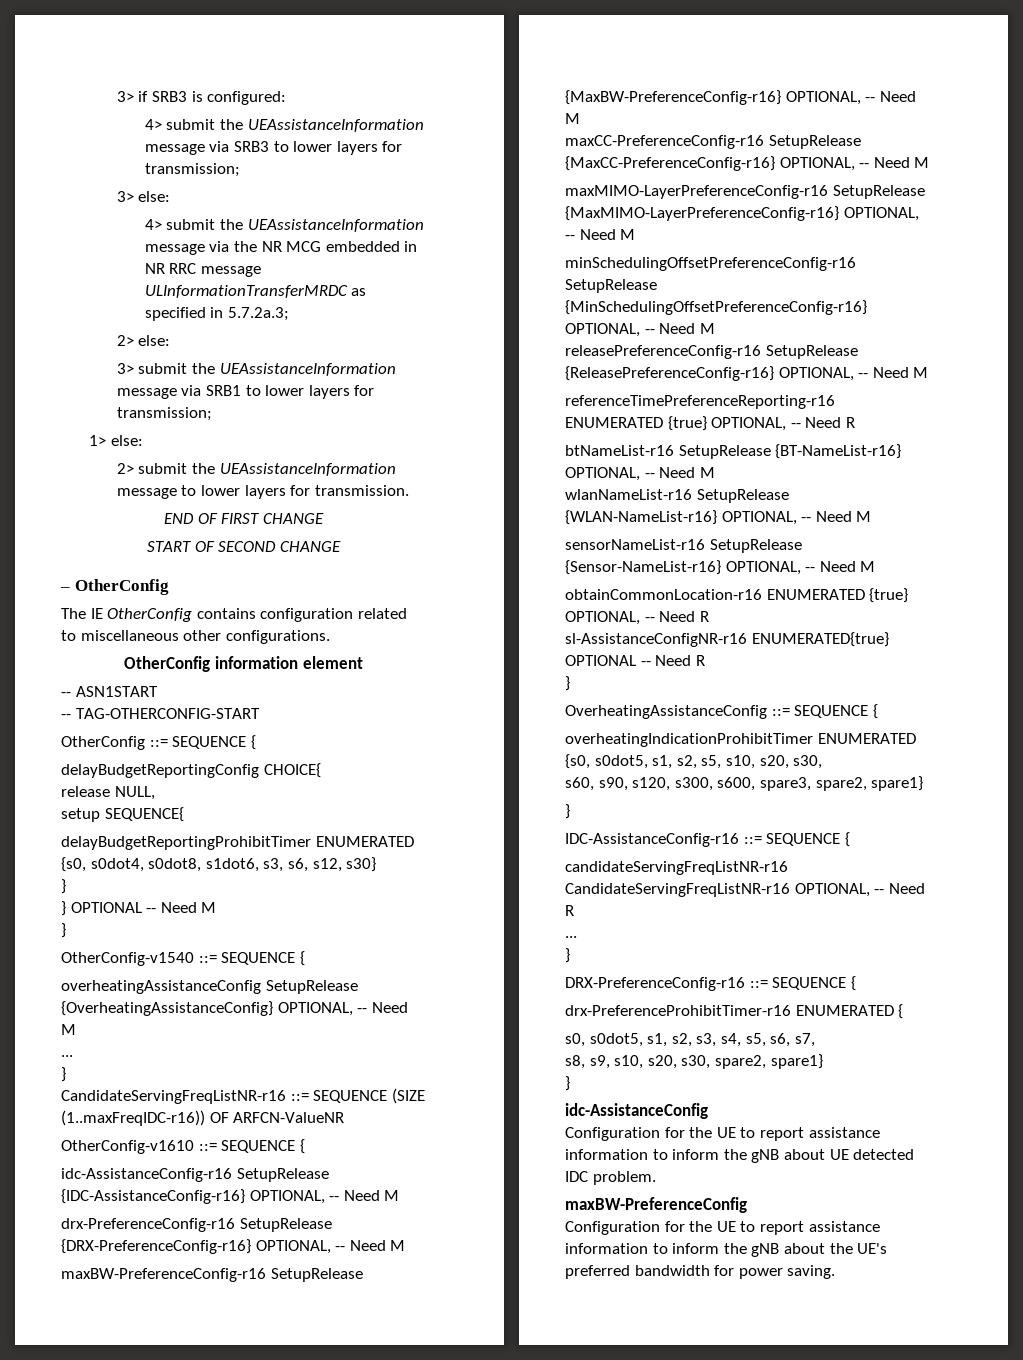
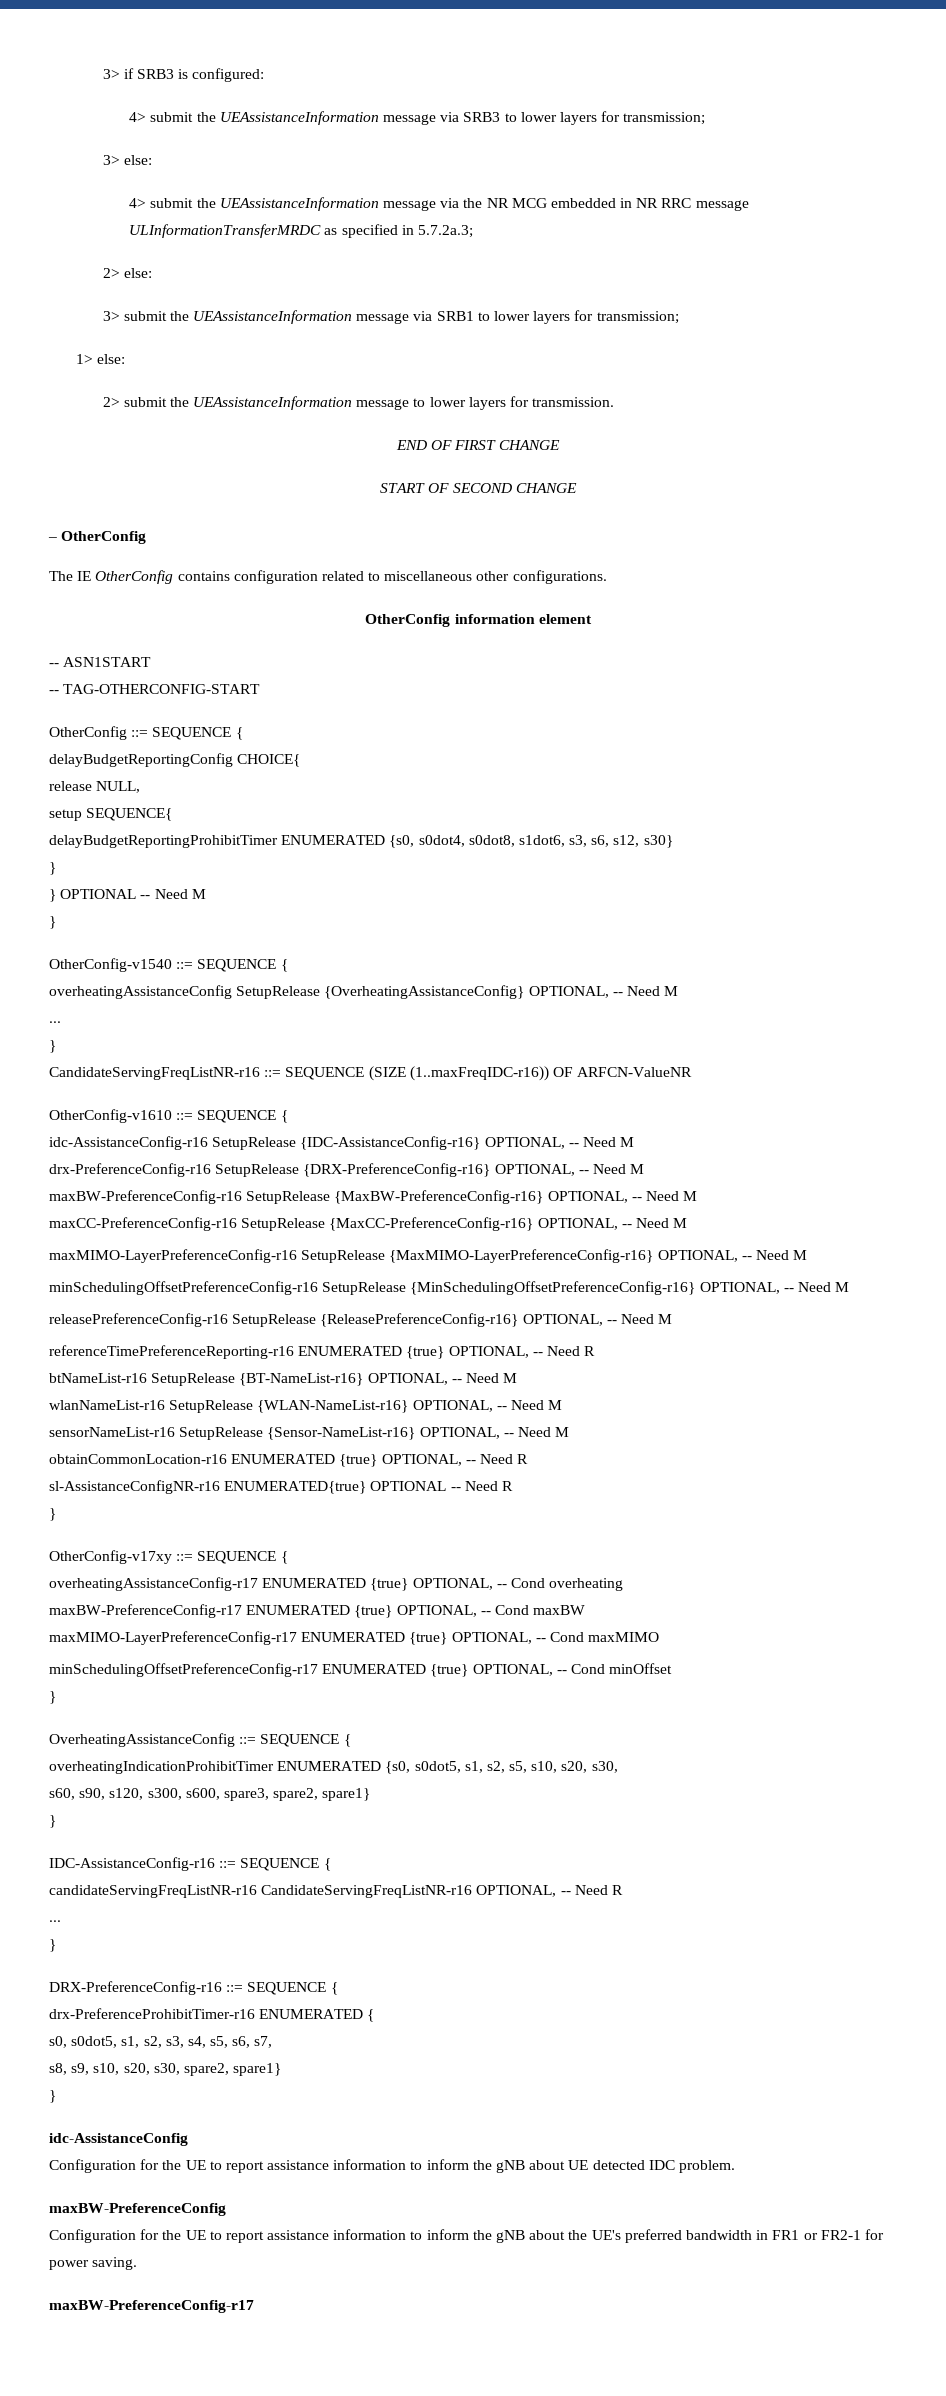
(570, 683) none -> [49,1550,288,1564] [49,1577,624,1591] [49,1604,586,1618] [49,1631,660,1645] [49,1663,673,1677] [49,1691,56,1704] // OtherConfig-v17xy ::= SEQUENCE { // overheatingAssistanceConfig-r17 ENUMERATED {true} OPTIONAL, -- Cond overheating // maxBW-PreferenceConfig-r17 ENUMERATED {true} OPTIONAL, -- Cond maxBW // maxMIMO-LayerPreferenceConfig-r17 ENUMERATED {true} OPTIONAL, -- Cond maxMIMO // minSchedulingOffsetPreferenceConfig-r17 ENUMERATED {true} OPTIONAL, -- Cond minOffset // }
(710, 1270) none -> [756,2230,861,2240] in FR1 or FR2-1
(836, 1272) none -> [49,2300,254,2313] // maxBW-PreferenceConfig-r17

